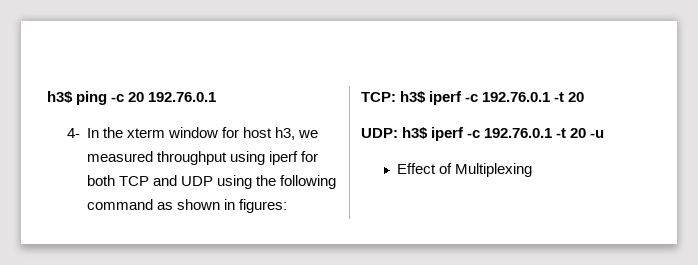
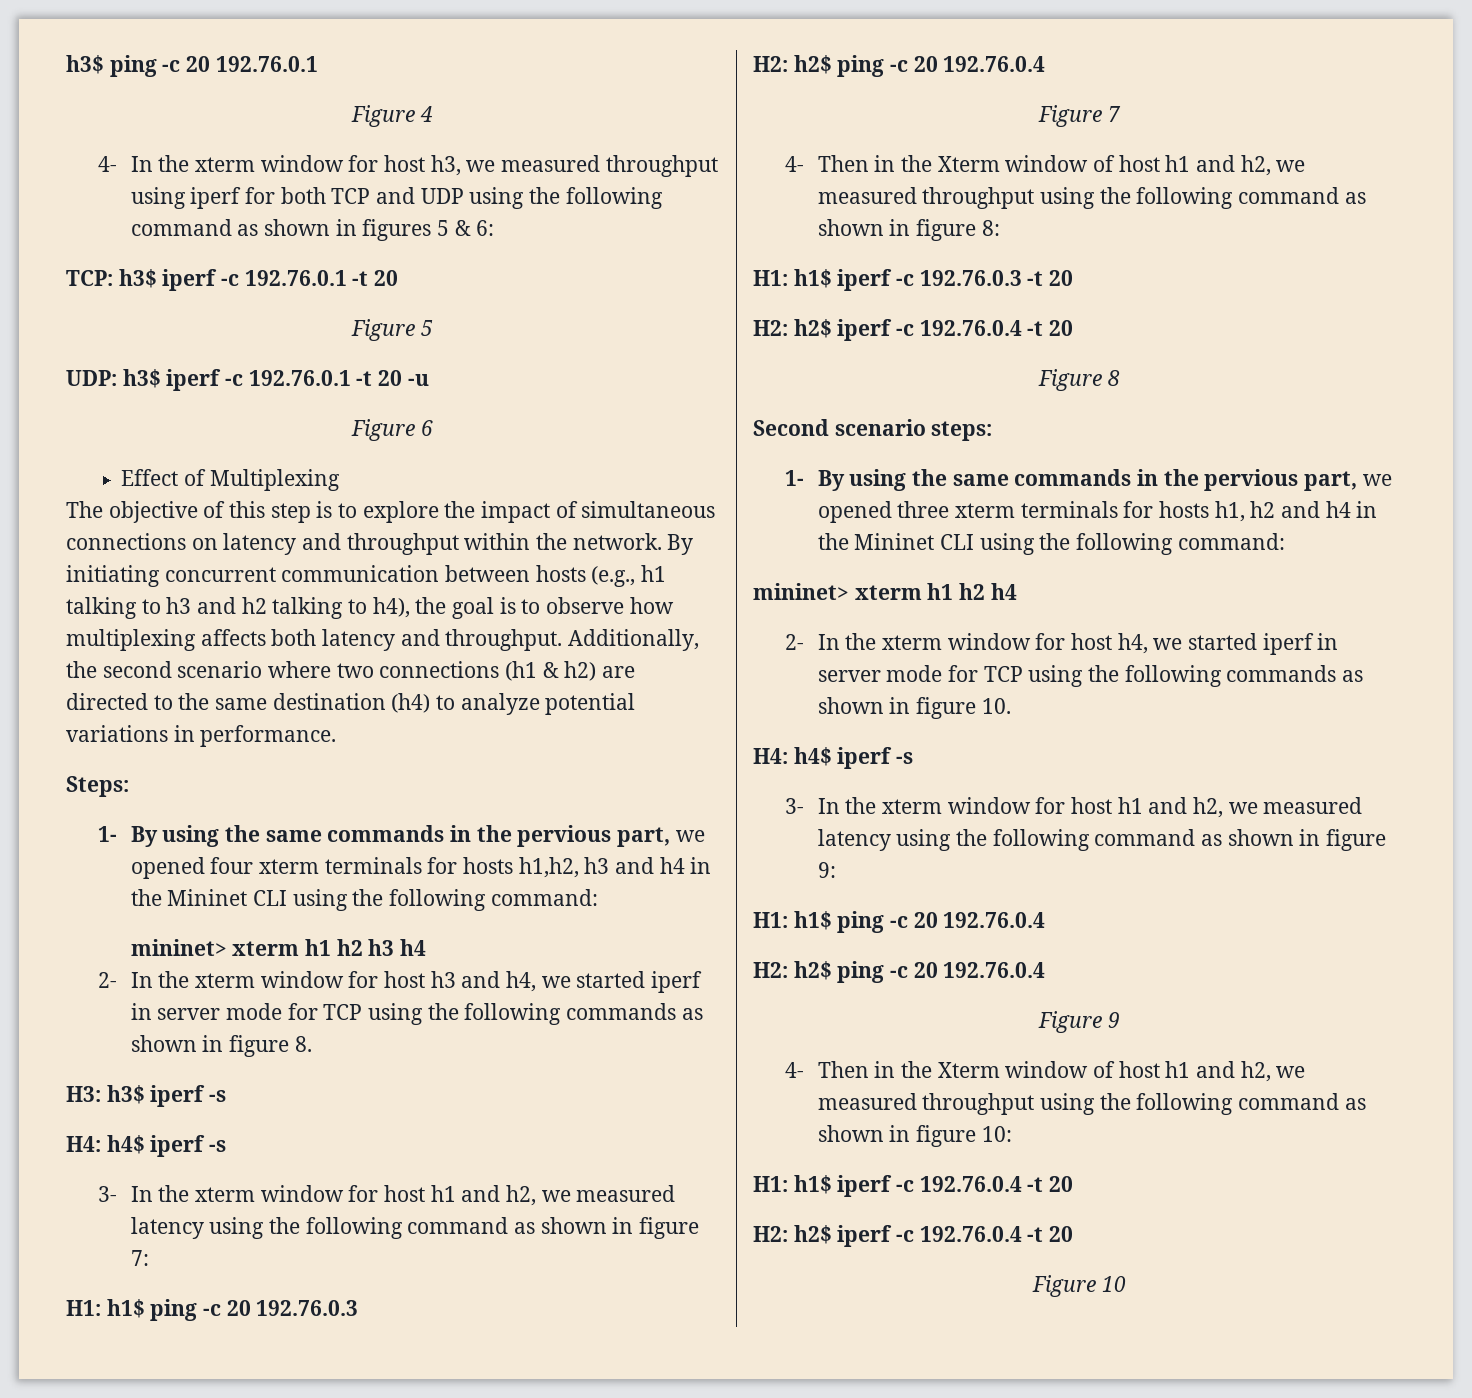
(217, 97) none -> [351,105,433,127] // Figure 4
[239,199,288,213] figures: -> [362,219,495,241] figures 5 & 6:
(585, 97) none -> [351,319,433,341] // Figure 5
(605, 134) none -> [351,419,433,441] // Figure 6
(533, 170) none -> [66,501,716,523] [66,533,694,555] [66,565,667,587] [66,597,674,619] [66,629,700,651] [66,661,636,681] [66,693,636,715] [66,725,337,747] [66,776,129,797] [98,825,705,847] [130,857,712,879] [130,889,598,911] [130,939,427,956] [98,971,703,993] [130,1003,703,1025] [130,1035,312,1057] [66,1085,227,1107] [66,1135,227,1157] [98,1185,676,1206] [130,1217,700,1239] [130,1250,149,1266] [66,1299,359,1321] [753,55,1046,77] [1038,105,1121,127] [785,155,1306,176] [817,187,1366,209] [817,219,1000,241] [753,269,1074,291] [753,319,1074,341] [1038,369,1120,391] [753,419,993,441] [785,469,1392,491] [817,501,1378,523] [817,533,1285,555] [753,583,1017,600] [785,633,1339,655] [817,665,1364,687] [817,697,1011,719] [753,747,914,769] [785,797,1363,818] [817,829,1387,851] [817,862,836,878] [753,911,1046,933] [753,961,1046,983] [1038,1011,1120,1033] [785,1061,1306,1082] [817,1093,1366,1115] [817,1125,1012,1147] [753,1175,1074,1197] [753,1225,1074,1247] [1032,1275,1126,1297] // The objective of this step is to explore the impact of simultaneous connections on latency and throughput within the network. By initiating concurrent communication between hosts (e.g., h1 talking to h3 and h2 talking to h4), the goal is to observe how multiplexing affects both latency and throughput. Additionally, the second scenario where two connections (h1 & h2) are directed to the same destination (h4) to analyze potential variations in performance. // Steps: // 1- By using the same commands in the pervious part, we opened four xterm terminals for hosts h1,h2, h3 and h4 in the Mininet CLI using the following command: // mininet> xterm h1 h2 h3 h4 // 2- In the xterm window for host h3 and h4, we started iperf in server mode for TCP using the following commands as shown in figure 8. // H3: h3$ iperf -s // H4: h4$ iperf -s // 3- In the xterm window for host h1 and h2, we measured latency using the following command as shown in figure 7: // H1: h1$ ping -c 20 192.76.0.3 // H2: h2$ ping -c 20 192.76.0.4 // Figure 7 // 4- Then in the Xterm window of host h1 and h2, we measured throughput using the following command as shown in figure 8: // H1: h1$ iperf -c 192.76.0.3 -t 20 // H2: h2$ iperf -c 192.76.0.4 -t 20 // Figure 8 // Second scenario steps: // 1- By using the same commands in the pervious part, we opened three xterm terminals for hosts h1, h2 and h4 in the Mininet CLI using the following command: // mininet> xterm h1 h2 h4 // 2- In the xterm window for host h4, we started iperf in server mode for TCP using the following commands as shown in figure 10. // H4: h4$ iperf -s // 3- In the xterm window for host h1 and h2, we measured latency using the following command as shown in figure 9: // H1: h1$ ping -c 20 192.76.0.4 // H2: h2$ ping -c 20 192.76.0.4 // Figure 9 // 4- Then in the Xterm window of host h1 and h2, we measured throughput using the following command as shown in figure 10: // H1: h1$ iperf -c 192.76.0.4 -t 20 // H2: h2$ iperf -c 192.76.0.4 -t 20 // Figure 10

